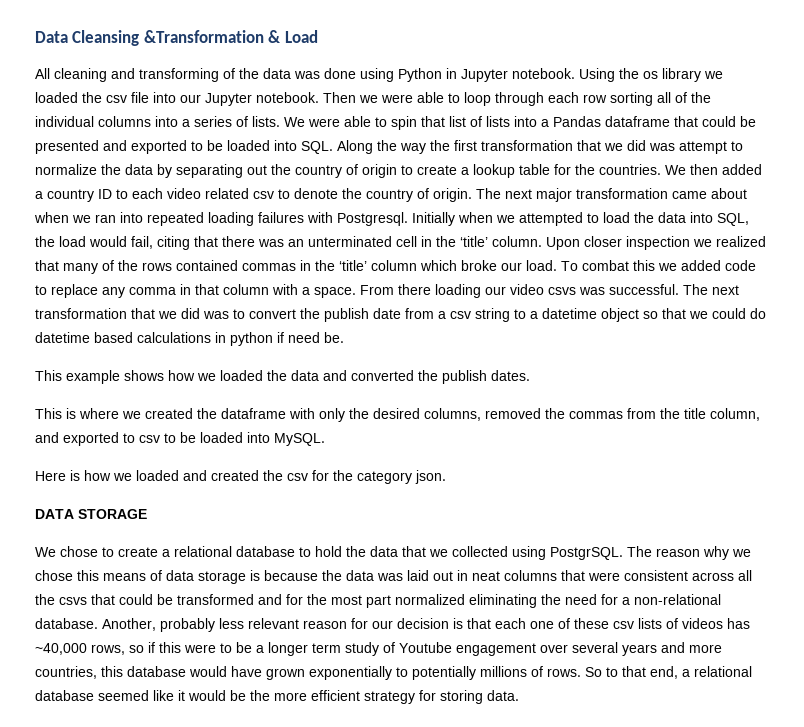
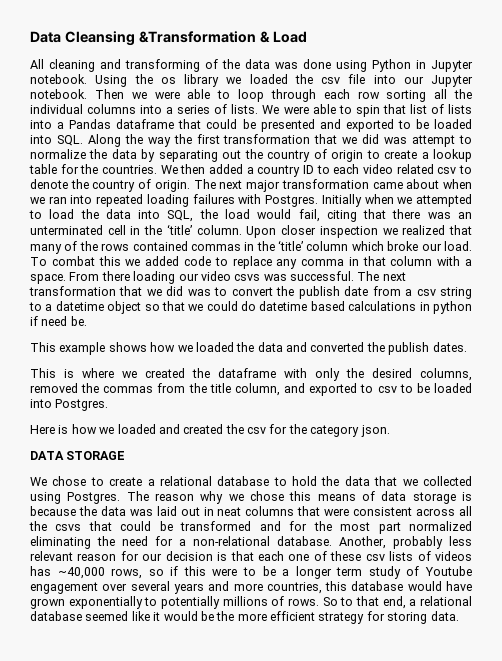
[675,92,687,103] of -> (448, 94) none
[337,212,408,226] Postgresql. -> [265,195,319,207] Postgres.
[274,433,325,446] MySQL. -> [55,399,109,411] Postgres.
[550,547,623,560] PostgrSQL. -> [67,492,121,504] Postgres.

